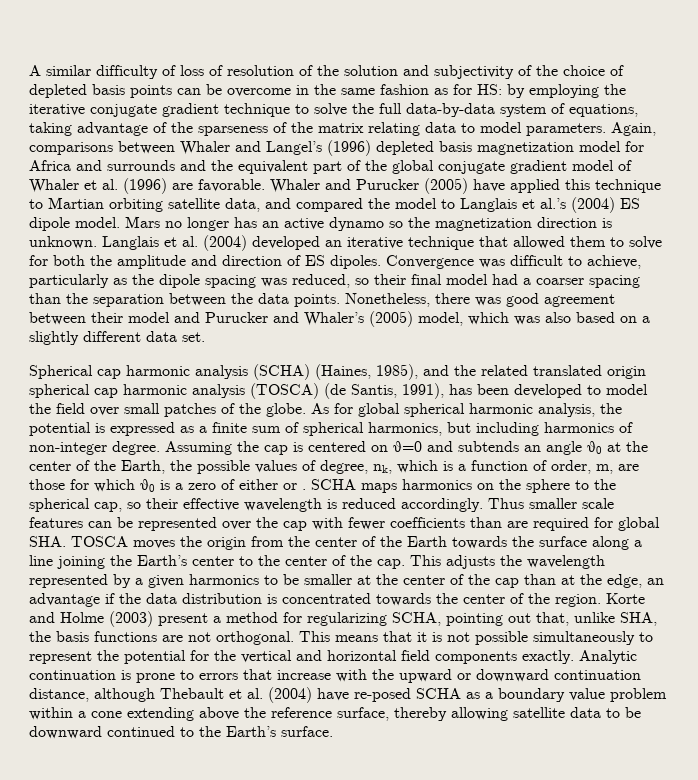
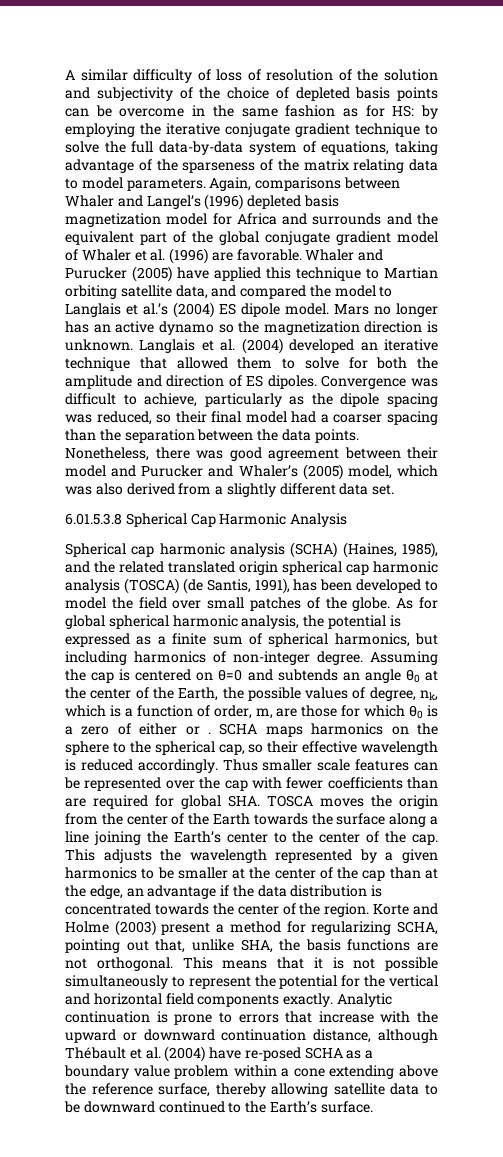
[576,312,637,323] based on -> [126,483,212,495] derived from
(205, 337) none -> [65,513,348,527] // 6.01.5.3.8 Spherical Cap Harmonic Analysis
[160,688,224,699] Thebault -> [65,1047,126,1059] Thébault

